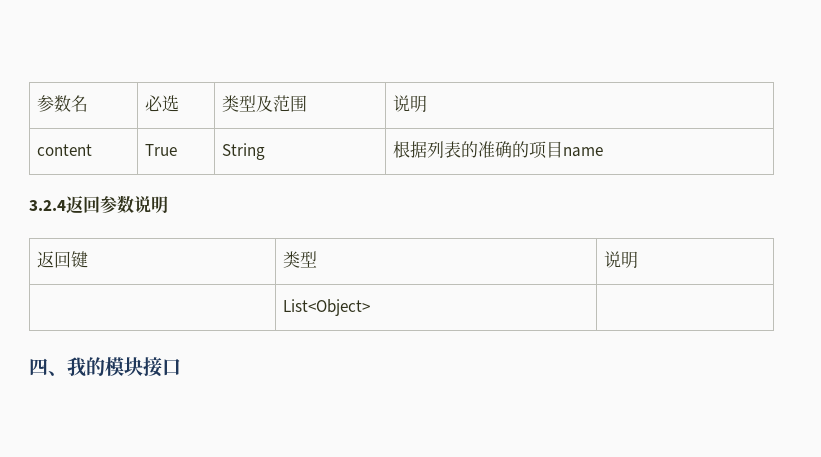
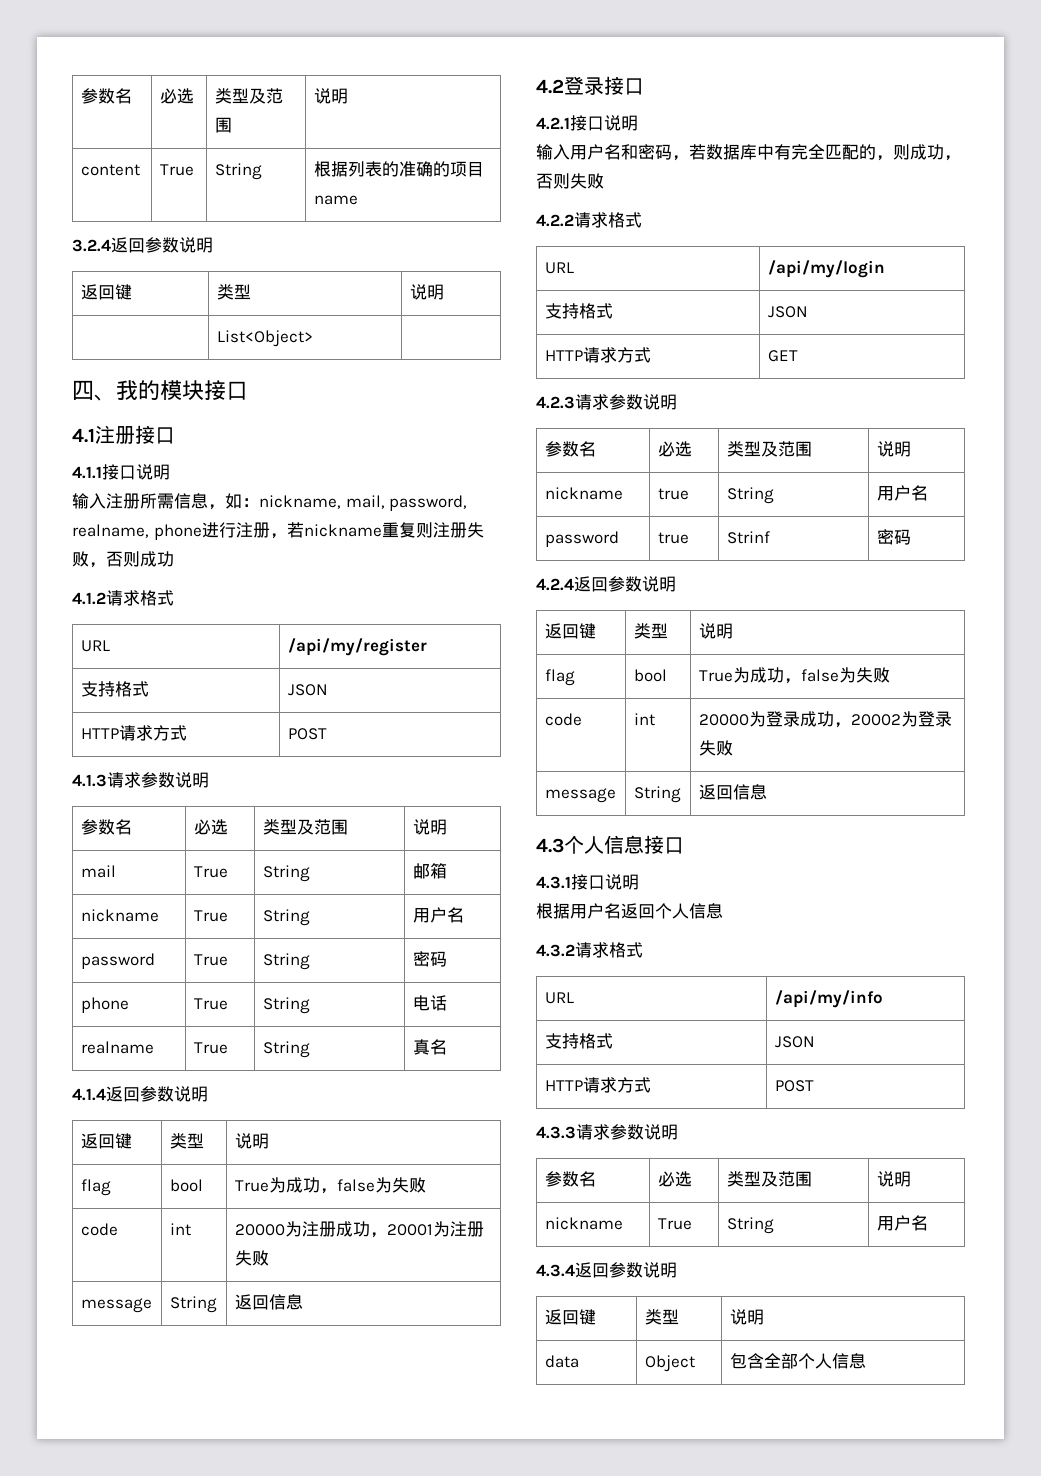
(181, 367) none -> [72,425,175,444] [72,464,170,480] [72,493,468,511] [72,522,484,540] [72,551,174,568] [72,590,174,606] [80,640,110,652] [287,638,427,656] [80,681,149,697] [287,684,328,696] [80,725,187,741] [287,728,327,740] [72,772,209,788] [80,819,132,835] [193,819,228,835] [262,819,348,835] [412,819,447,835] [80,865,116,878] [193,866,228,878] [262,865,310,882] [412,863,447,879] [80,909,159,922] [193,910,228,922] [262,909,310,926] [412,907,464,923] [80,953,155,969] [193,954,228,966] [262,953,310,970] [412,951,447,967] [80,997,129,1013] [193,998,228,1010] [262,997,310,1014] [412,995,447,1011] [80,1041,154,1054] [193,1042,228,1054] [262,1041,310,1058] [412,1039,447,1055] [72,1086,208,1102] [80,1133,132,1149] [169,1133,204,1149] [234,1133,269,1149] [80,1179,111,1196] [169,1179,203,1192] [234,1177,426,1194] [80,1223,118,1236] [169,1223,191,1236] [234,1221,484,1238] [234,1250,269,1266] [80,1298,152,1313] [169,1296,217,1313] [234,1294,303,1310] [536,76,644,95] [536,115,638,131] [536,144,961,161] [536,173,604,189] [536,212,642,228] [544,262,574,274] [767,260,885,278] [544,303,613,319] [767,306,808,318] [544,347,651,363] [767,350,798,362] [536,394,677,410] [544,441,596,457] [657,441,692,457] [726,441,812,457] [876,441,911,457] [544,487,623,500] [657,488,689,500] [726,487,774,504] [876,485,928,501] [544,531,619,547] [657,532,689,544] [726,531,770,544] [876,529,911,545] [536,576,676,592] [544,623,596,639] [633,623,668,639] [698,623,733,639] [544,669,575,686] [633,669,667,682] [698,667,890,684] [544,713,582,726] [633,713,655,726] [698,711,952,728] [698,740,733,756] [544,788,616,803] [633,786,681,803] [698,784,767,800] [536,835,684,854] [536,874,639,890] [536,903,723,919] [536,942,643,958] [544,992,574,1004] [774,990,883,1008] [544,1033,613,1049] [774,1036,815,1048] [544,1077,651,1093] [774,1080,814,1092] [536,1124,678,1140] [544,1171,596,1187] [657,1171,692,1187] [726,1171,812,1187] [876,1171,911,1187] [544,1217,623,1230] [657,1218,692,1230] [726,1217,774,1234] [876,1215,928,1231] [536,1262,677,1278] [544,1309,596,1325] [644,1309,679,1325] [729,1309,764,1325] [544,1355,579,1368] [644,1355,695,1372] [729,1353,866,1369] // 4.1注册接口 // 4.1.1接口说明 // 输入注册所需信息，如：nickname, mail, password, realname, phone进行注册，若nickname重复则注册失败，否则成功 // 4.1.2请求格式 // URL | /api/my/register // 支持格式 | JSON // HTTP请求方式 | POST // 4.1.3请求参数说明 // 参数名 | 必选 | 类型及范围 | 说明 // mail | True | String | 邮箱 // nickname | True | String | 用户名 // password | True | String | 密码 // phone | True | String | 电话 // realname | True | String | 真名 // 4.1.4返回参数说明 // 返回键 | 类型 | 说明 // flag | bool | True为成功，false为失败 // code | int | 20000为注册成功，20001为注册失败 // message | String | 返回信息 // 4.2登录接口 // 4.2.1接口说明 // 输入用户名和密码，若数据库中有完全匹配的，则成功，否则失败 // 4.2.2请求格式 // URL | /api/my/login // 支持格式 | JSON // HTTP请求方式 | GET // 4.2.3请求参数说明 // 参数名 | 必选 | 类型及范围 | 说明 // nickname | true | String | 用户名 // password | true | Strinf | 密码 // 4.2.4返回参数说明 // 返回键 | 类型 | 说明 // flag | bool | True为成功，false为失败 // code | int | 20000为登录成功，20002为登录失败 // message | String | 返回信息 // 4.3个人信息接口 // 4.3.1接口说明 // 根据用户名返回个人信息 // 4.3.2请求格式 // URL | /api/my/info // 支持格式 | JSON // HTTP请求方式 | POST // 4.3.3请求参数说明 // 参数名 | 必选 | 类型及范围 | 说明 // nickname | True | String | 用户名 // 4.3.4返回参数说明 // 返回键 | 类型 | 说明 // data | Object | 包含全部个人信息

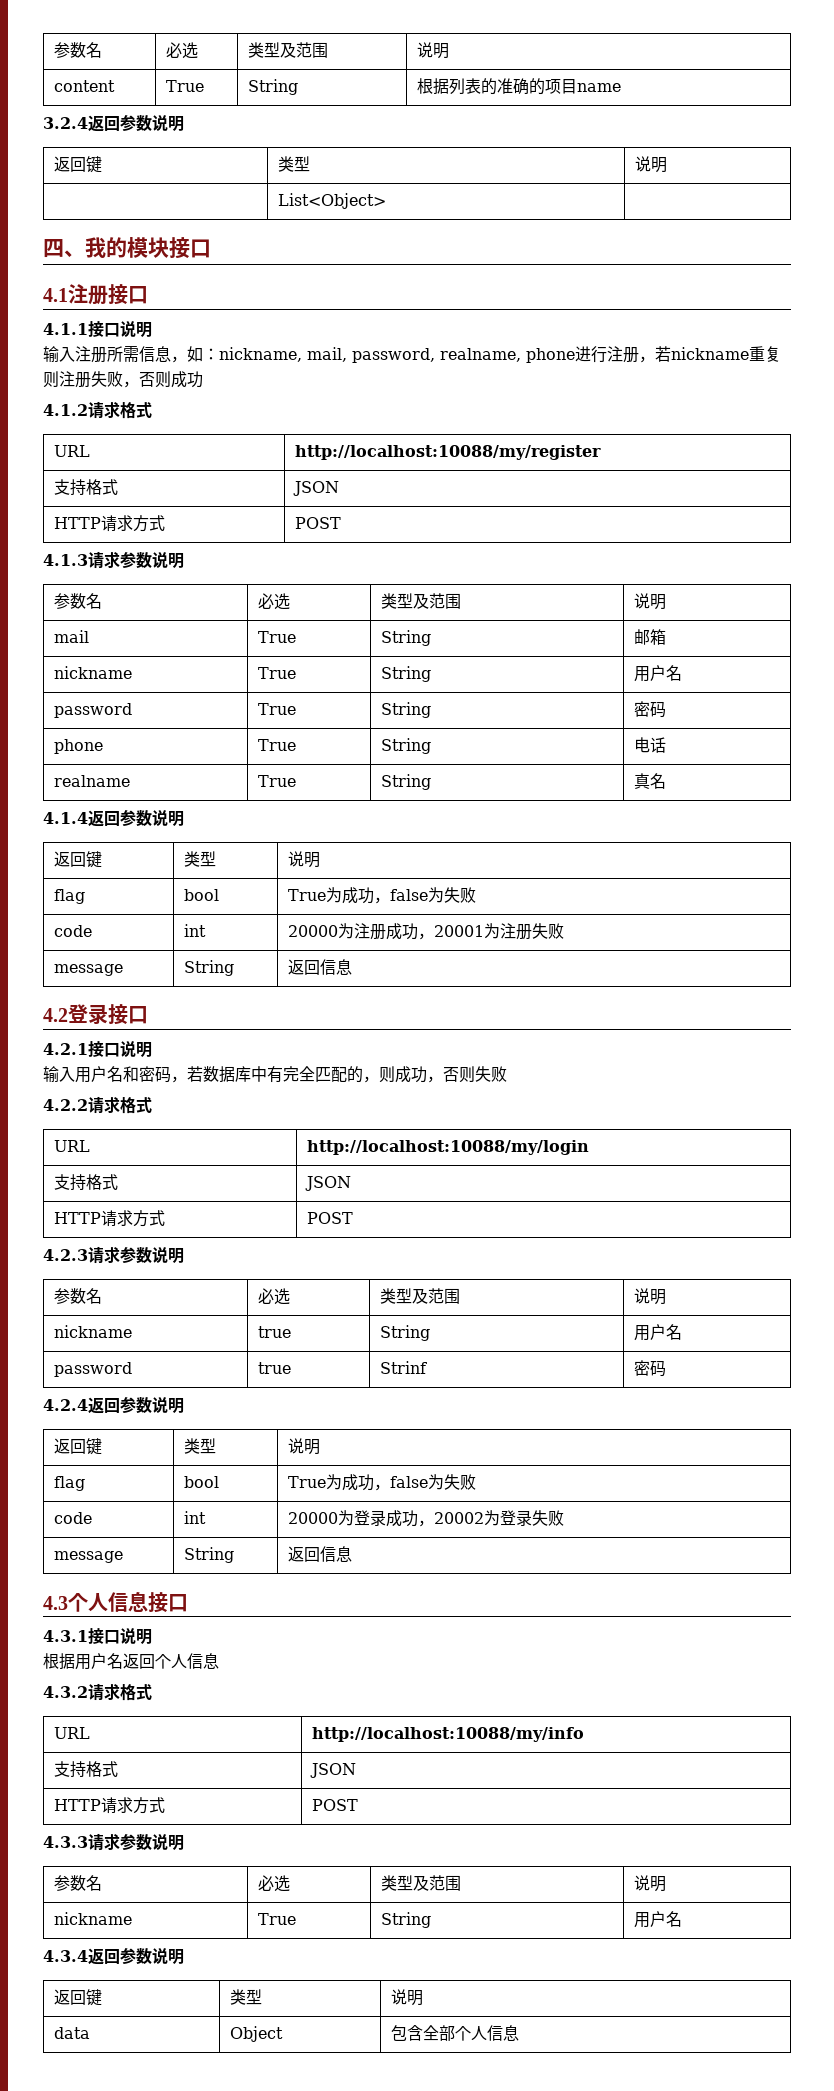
[287,638,427,656] /api/my/register -> [294,445,601,460] http://localhost:10088/my/register
[767,260,885,278] [544,303,613,319] [767,306,808,318] [544,347,651,363] [767,350,798,362] /api/my/login // 支持格式 | JSON // HTTP请求方式 | GET -> [306,1140,589,1155] [53,1174,118,1191] [304,1176,351,1191] [53,1210,165,1227] [306,1212,353,1224] http://localhost:10088/my/login // 支持格式 | JSON // HTTP请求方式 | POST
[774,990,883,1008] /api/my/info -> [311,1727,584,1742] http://localhost:10088/my/info

